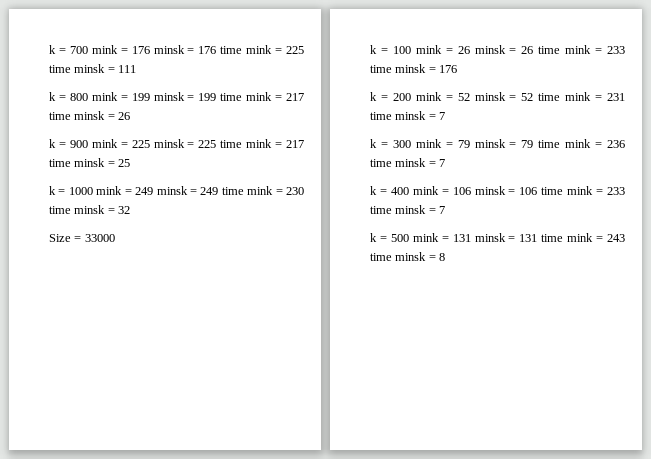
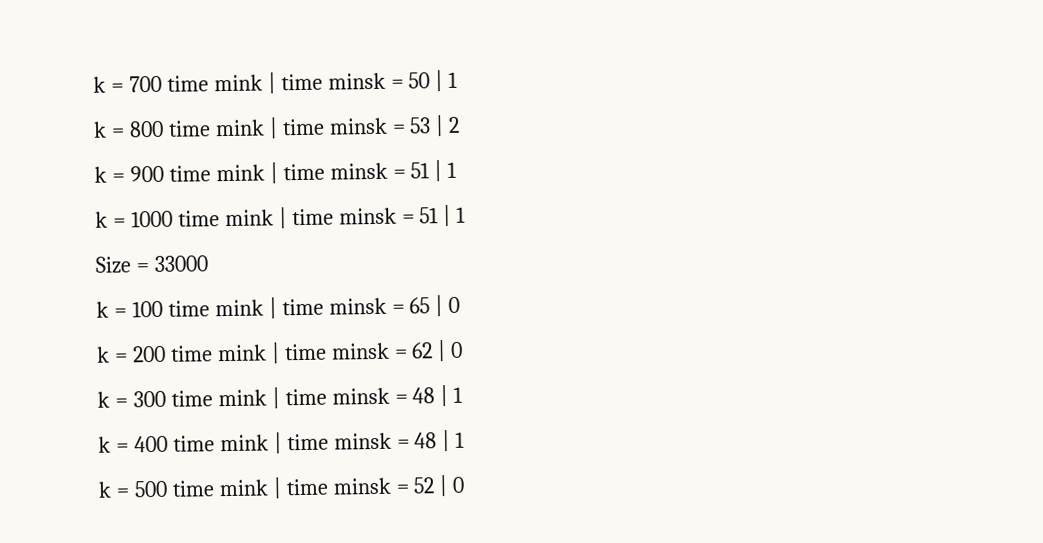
[91,45,304,54] [49,64,137,73] [49,92,304,101] [49,111,131,120] [49,139,304,148] [49,158,131,167] [49,186,304,195] [49,205,131,214] mink = 176 minsk = 176 time mink = 225 time minsk = 111 // k = 800 mink = 199 minsk = 199 time mink = 217 time minsk = 26 // k = 900 mink = 225 minsk = 225 time mink = 217 time minsk = 25 // k = 1000 mink = 249 minsk = 249 time mink = 230 time minsk = 32 -> [166,70,459,94] [93,115,461,139] [94,160,458,184] [95,204,467,229] time mink | time minsk = 50 | 1 // k = 800 time mink | time minsk = 53 | 2 // k = 900 time mink | time minsk = 51 | 1 // k = 1000 time mink | time minsk = 51 | 1
[415,45,625,54] [370,64,458,73] [370,92,625,101] [370,111,446,120] [370,139,625,148] [370,158,446,167] [370,186,625,195] [370,205,446,214] [370,233,625,242] [370,252,446,261] mink = 26 minsk = 26 time mink = 233 time minsk = 176 // k = 200 mink = 52 minsk = 52 time mink = 231 time minsk = 7 // k = 300 mink = 79 minsk = 79 time mink = 236 time minsk = 7 // k = 400 mink = 106 minsk = 106 time mink = 233 time minsk = 7 // k = 500 mink = 131 minsk = 131 time mink = 243 time minsk = 8 -> [167,295,461,319] [96,340,464,364] [97,385,464,409] [98,429,466,454] [98,475,466,499] time mink | time minsk = 65 | 0 // k = 200 time mink | time minsk = 62 | 0 // k = 300 time mink | time minsk = 48 | 1 // k = 400 time mink | time minsk = 48 | 1 // k = 500 time mink | time minsk = 52 | 0

